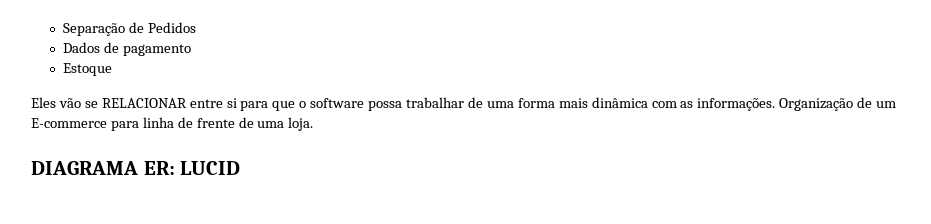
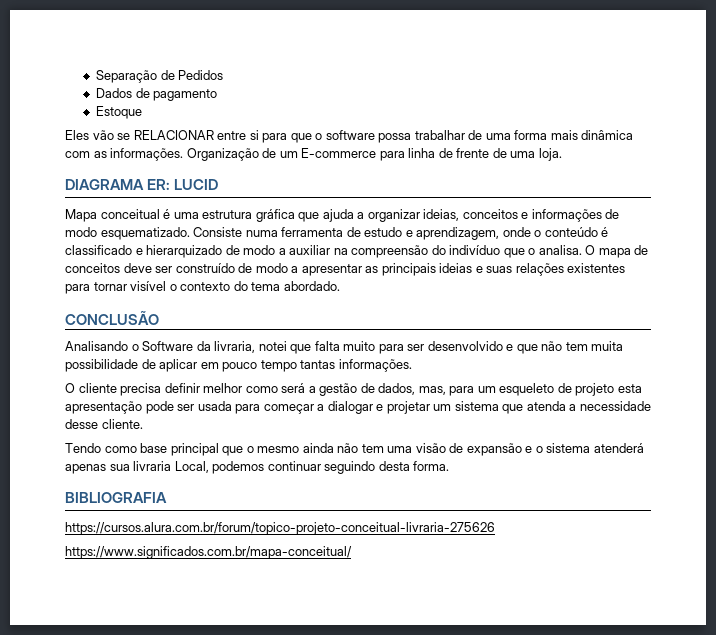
(241, 168) none -> [65,209,620,222] [65,227,609,240] [65,245,649,258] [65,263,626,276] [65,281,340,294] [65,310,159,325] [65,341,624,354] [65,359,412,372] [65,383,642,396] [65,401,651,414] [65,419,143,429] [65,443,644,456] [65,461,450,474] [65,492,167,503] [65,522,495,535] [65,546,352,559] // Mapa conceitual é uma estrutura gráfica que ajuda a organizar ideias, conceitos e informações de modo esquematizado. Consiste numa ferramenta de estudo e aprendizagem, onde o conteúdo é classificado e hierarquizado de modo a auxiliar na compreensão do indivíduo que o analisa. O mapa de conceitos deve ser construído de modo a apresentar as principais ideias e suas relações existentes para tornar visível o contexto do tema abordado. // CONCLUSÃO // Analisando o Software da livraria, notei que falta muito para ser desenvolvido e que não tem muita possibilidade de aplicar em pouco tempo tantas informações. // O cliente precisa definir melhor como será a gestão de dados, mas, para um esqueleto de projeto esta apresentação pode ser usada para começar a dialogar e projetar um sistema que atenda a necessidade desse cliente. // Tendo como base principal que o mesmo ainda não tem uma visão de expansão e o sistema atenderá apenas sua livraria Local, podemos continuar seguindo desta forma. // BIBLIOGRAFIA // https://cursos.alura.com.br/forum/topico-projeto-conceitual-livraria-275626 // https://www.significados.com.br/mapa-conceitual/

